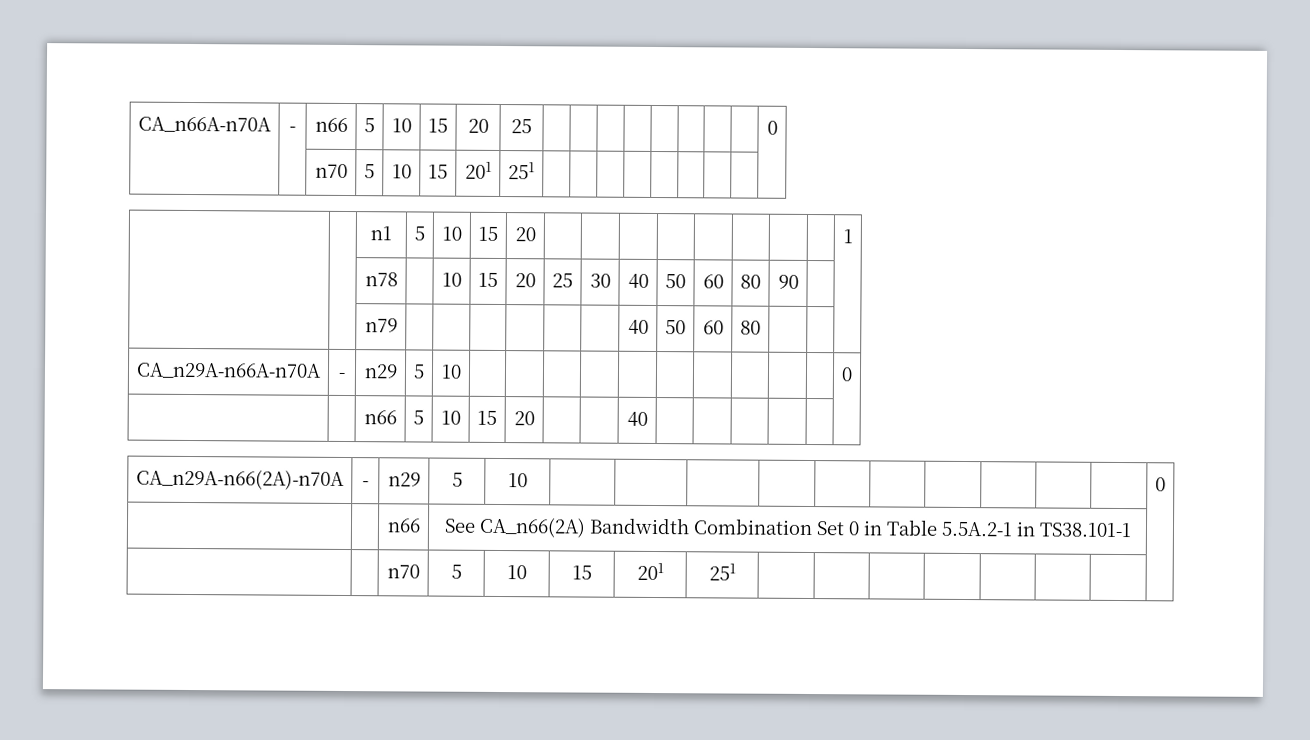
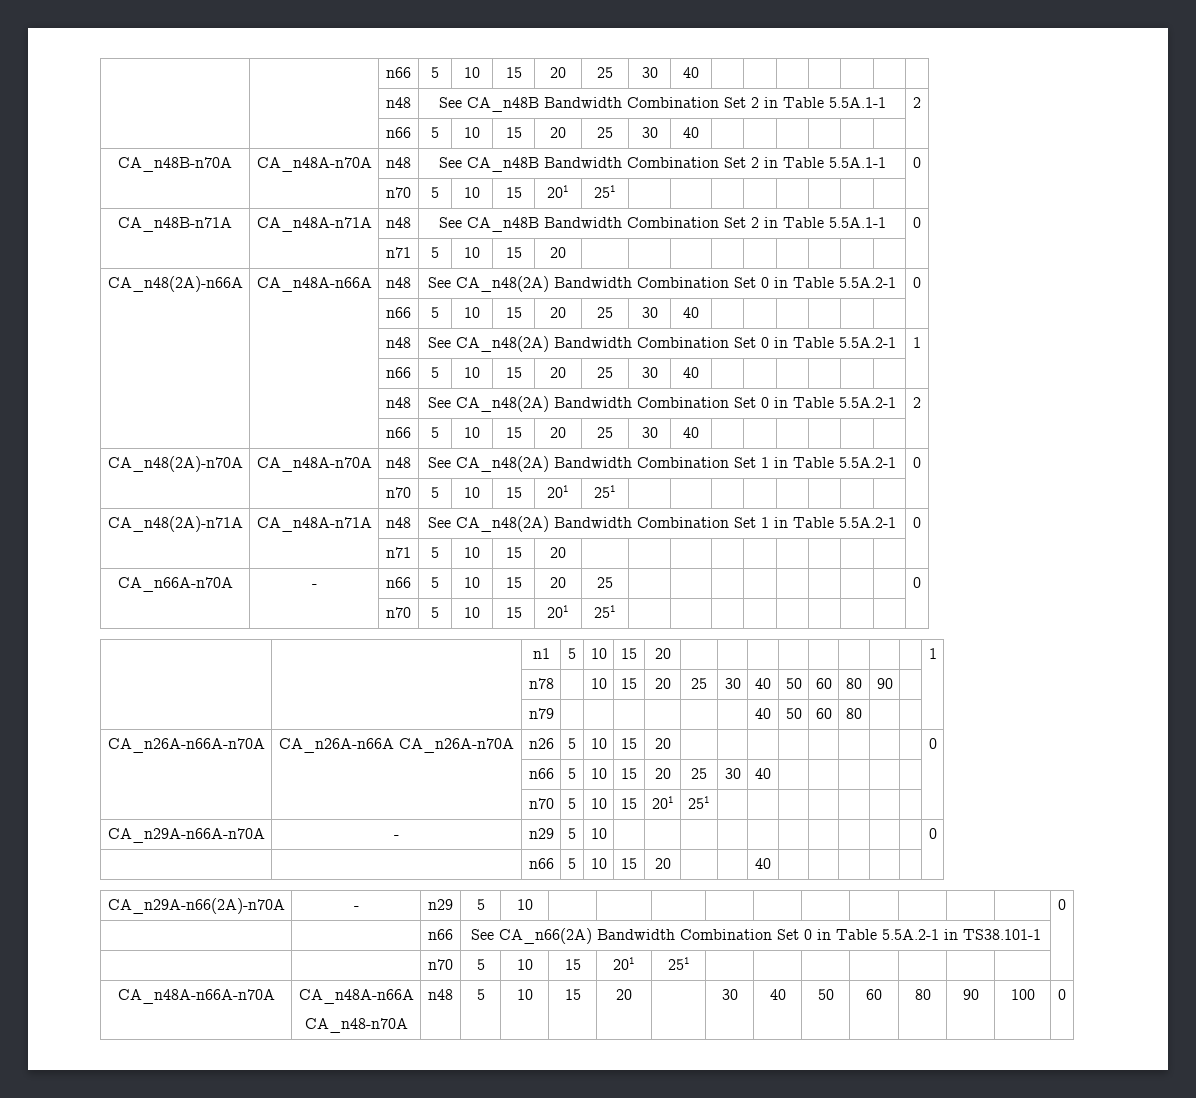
(138, 124) none -> [386,67,411,78] [431,67,439,78] [464,67,480,78] [505,67,522,78] [550,67,566,78] [597,67,613,78] [641,67,658,78] [683,67,699,78] [386,97,411,108] [438,97,886,112] [913,97,921,108] [386,127,411,138] [431,127,439,138] [464,127,480,138] [505,127,522,138] [550,127,566,138] [597,127,613,138] [641,127,658,138] [683,127,699,138] [118,157,232,172] [256,157,372,172] [386,157,411,168] [438,157,886,172] [913,157,921,168] [386,187,411,198] [431,187,439,198] [464,187,480,198] [505,187,522,198] [547,185,569,198] [594,185,616,198] [118,217,232,232] [256,217,372,232] [386,217,411,228] [438,217,886,232] [913,217,921,228] [386,247,411,258] [431,247,439,258] [464,247,480,258] [505,247,522,258] [550,247,566,258] [107,276,243,292] [256,277,372,292] [386,277,411,288] [428,276,896,292] [913,277,921,288] [386,307,411,318] [431,307,439,318] [464,307,480,318] [505,307,522,318] [550,307,566,318] [597,307,613,318] [641,307,658,318] [683,307,699,318] [386,337,411,348] [428,336,896,352] [913,337,921,348] [386,367,411,378] [431,367,439,378] [464,367,480,378] [505,367,522,378] [550,367,566,378] [597,367,613,378] [641,367,658,378] [683,367,699,378] [386,397,411,408] [428,396,896,412] [913,397,921,408] [386,427,411,438] [431,427,439,438] [464,427,480,438] [505,427,522,438] [550,427,566,438] [597,427,613,438] [641,427,658,438] [683,427,699,438] [107,456,243,472] [256,457,372,472] [386,457,411,468] [428,456,896,472] [913,457,921,468] [386,487,411,498] [431,487,439,498] [464,487,480,498] [505,487,522,498] [547,485,569,498] [594,485,616,498] [107,516,243,532] [256,517,372,532] [386,517,411,528] [428,516,896,532] [913,517,921,528] [386,547,411,558] [431,547,439,558] [464,547,480,558] [505,547,522,558] [550,547,566,558] | | n66 | 5 | 10 | 15 | 20 | 25 | 30 | 40 | | | | | | | // | | n48 | See CA_n48B Bandwidth Combination Set 2 in Table 5.5A.1-1 | 2 // | | n66 | 5 | 10 | 15 | 20 | 25 | 30 | 40 | | | | | | | // CA_n48B-n70A | CA_n48A-n70A | n48 | See CA_n48B Bandwidth Combination Set 2 in Table 5.5A.1-1 | 0 // | | n70 | 5 | 10 | 15 | 201 | 251 | | | | | | | | | // CA_n48B-n71A | CA_n48A-n71A | n48 | See CA_n48B Bandwidth Combination Set 2 in Table 5.5A.1-1 | 0 // | | n71 | 5 | 10 | 15 | 20 | | | | | | | | | | // CA_n48(2A)-n66A | CA_n48A-n66A | n48 | See CA_n48(2A) Bandwidth Combination Set 0 in Table 5.5A.2-1 | 0 // | | n66 | 5 | 10 | 15 | 20 | 25 | 30 | 40 | | | | | | | // | | n48 | See CA_n48(2A) Bandwidth Combination Set 0 in Table 5.5A.2-1 | 1 // | | n66 | 5 | 10 | 15 | 20 | 25 | 30 | 40 | | | | | | | // | | n48 | See CA_n48(2A) Bandwidth Combination Set 0 in Table 5.5A.2-1 | 2 // | | n66 | 5 | 10 | 15 | 20 | 25 | 30 | 40 | | | | | | | // CA_n48(2A)-n70A | CA_n48A-n70A | n48 | See CA_n48(2A) Bandwidth Combination Set 1 in Table 5.5A.2-1 | 0 // | | n70 | 5 | 10 | 15 | 201 | 251 | | | | | | | | | // CA_n48(2A)-n71A | CA_n48A-n71A | n48 | See CA_n48(2A) Bandwidth Combination Set 1 in Table 5.5A.2-1 | 0 // | | n71 | 5 | 10 | 15 | 20 | | | | | | | | | | //
(761, 327) none -> [107,738,265,753] [279,738,514,753] [528,738,554,749] [568,738,576,749] [590,738,607,749] [621,738,637,749] [654,738,671,749] [928,738,937,749] [528,768,554,779] [568,768,576,779] [590,768,607,779] [621,768,637,779] [654,768,671,779] [691,768,707,779] [724,768,741,779] [755,768,771,779] [528,798,554,809] [568,798,576,809] [590,798,607,809] [621,798,637,809] [651,796,674,809] [688,796,710,809] // CA_n26A-n66A-n70A | CA_n26A-n66A CA_n26A-n70A | n26 | 5 | 10 | 15 | 20 | | | | | | | | | 0 // | | n66 | 5 | 10 | 15 | 20 | 25 | 30 | 40 | | | | | | // | | n70 | 5 | 10 | 15 | 201 | 251 | | | | | | | |
(736, 572) none -> [117,989,275,1004] [298,989,414,1004] [304,1018,408,1033] [428,989,453,1000] [476,989,485,1000] [516,989,533,1000] [564,989,581,1000] [616,989,632,1000] [721,989,738,1000] [769,989,786,1000] [817,989,834,1000] [866,989,882,1000] [914,989,931,1000] [962,989,979,1000] [1010,989,1035,1000] [1058,989,1066,1000] // CA_n48A-n66A-n70A | CA_n48A-n66A // CA_n48-n70A | n48 | 5 | 10 | 15 | 20 | | 30 | 40 | 50 | 60 | 80 | 90 | 100 | 0

